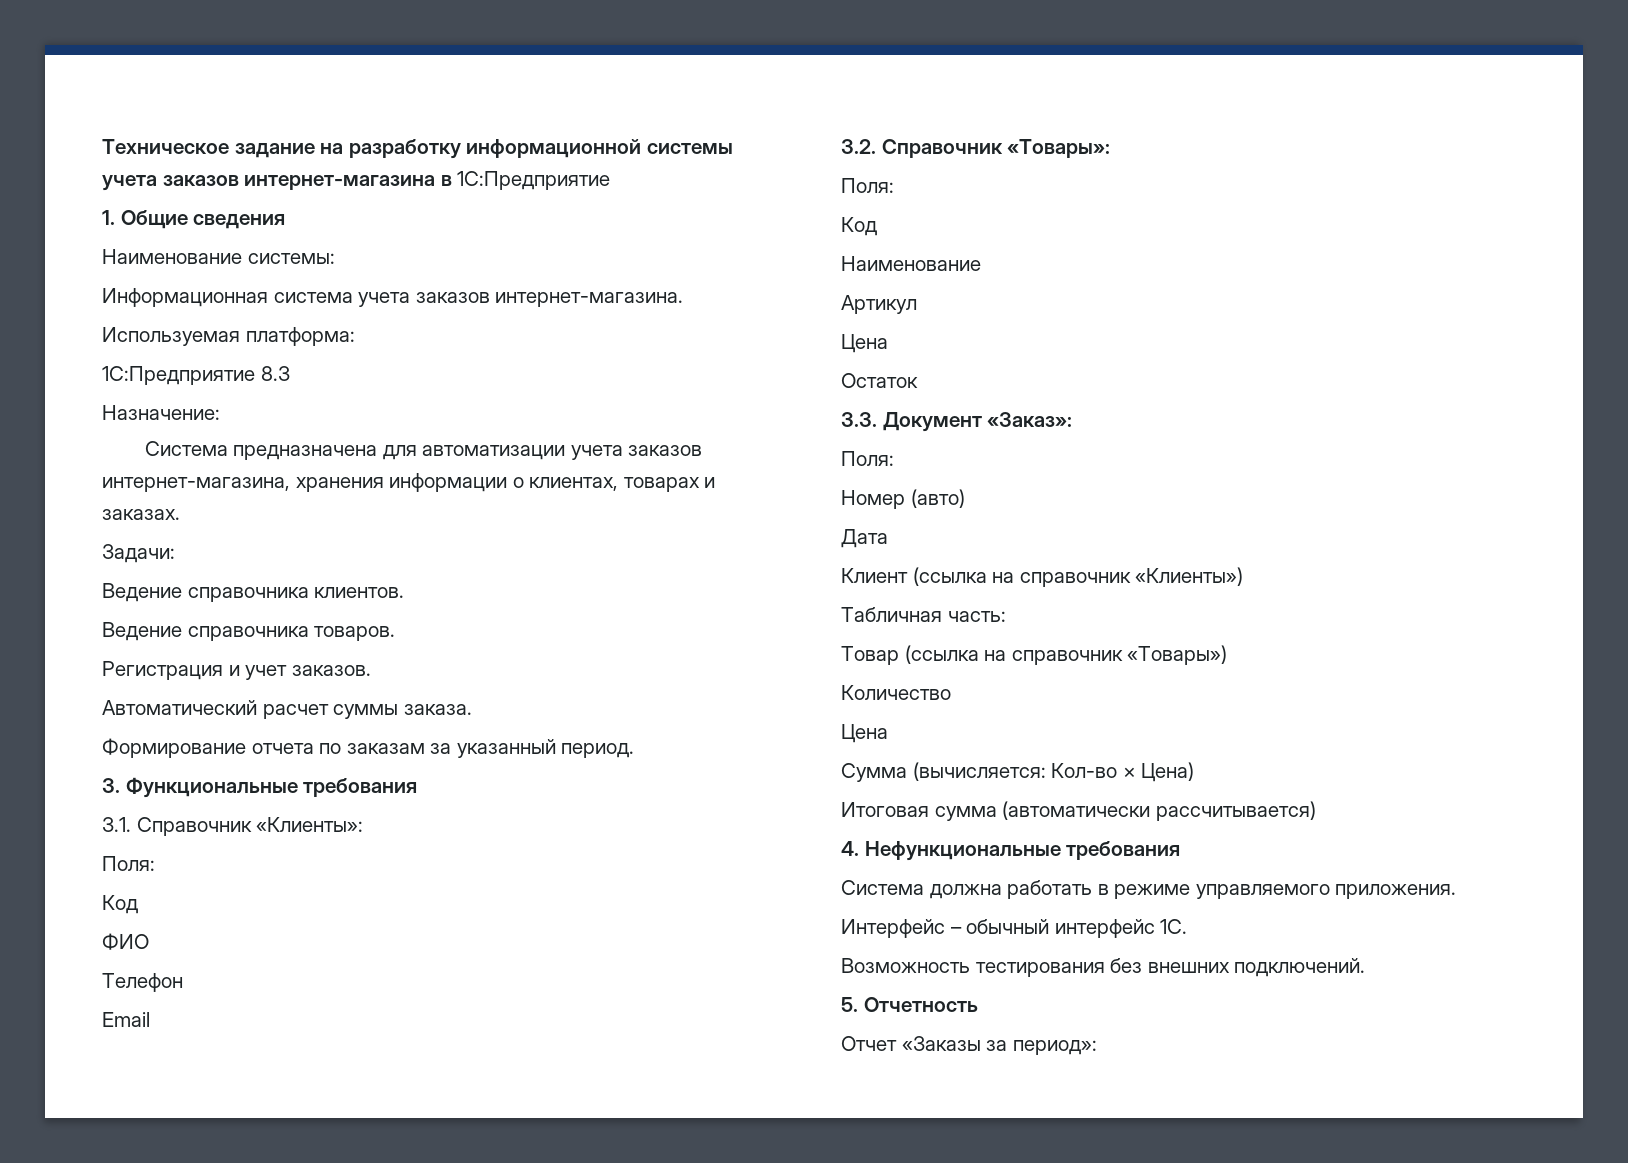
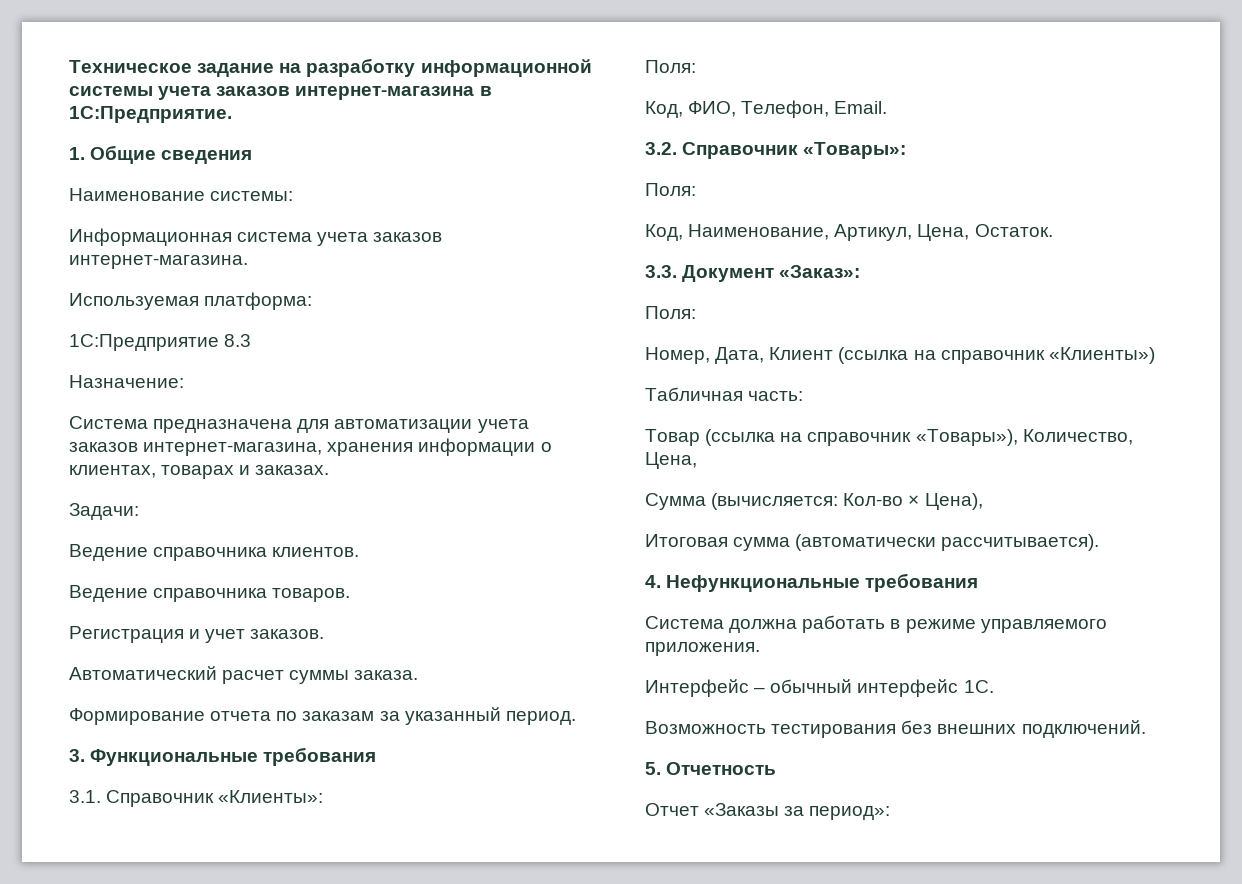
[457,171,611,190] 1С:Предприятие -> [69,106,232,123] 1С:Предприятие.
[102,895,138,914] [102,933,149,950] [102,973,183,992] [102,1012,150,1027] Код // ФИО // Телефон // Email -> [645,100,888,118] Код, ФИО, Телефон, Email.
[841,217,877,236] [841,256,981,271] [841,295,917,314] [841,334,888,353] [841,373,918,388] Код // Наименование // Артикул // Цена // Остаток -> [645,224,1053,241] Код, Наименование, Артикул, Цена, Остаток.
[841,489,965,509] [841,529,888,548] Номер (авто) // Дата // -> [645,347,765,364] Номер, Дата,
[1127,645,1228,665] [841,685,951,700] [841,724,888,743] «Товары») // Количество // Цена -> [915,429,1133,446] [645,452,697,469] «Товары»), Количество, Цена,
[1141,762,1195,782] Цена) -> [924,493,983,510] Цена),
[1155,801,1316,821] рассчитывается) -> [941,534,1100,551] рассчитывается).

